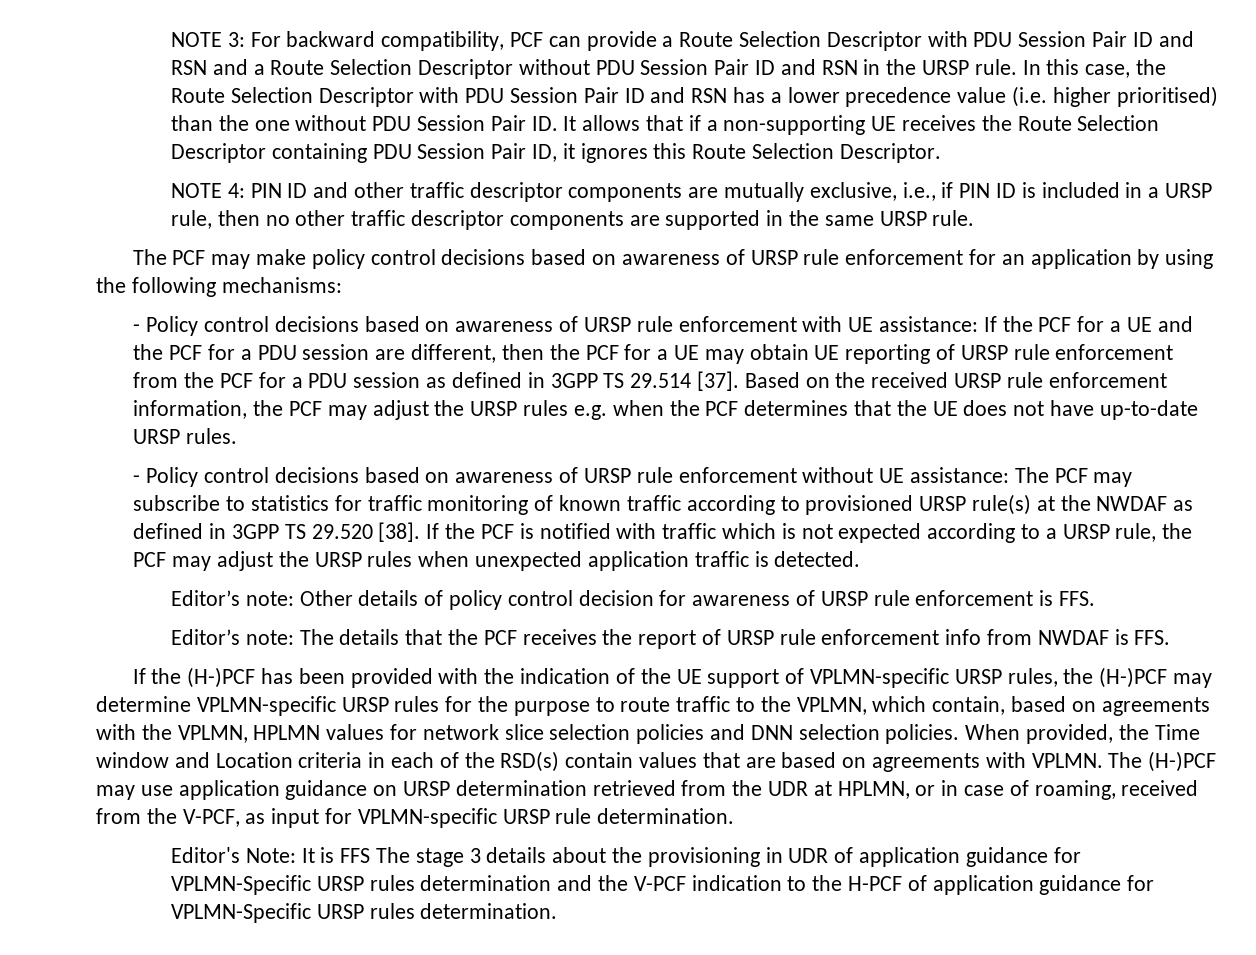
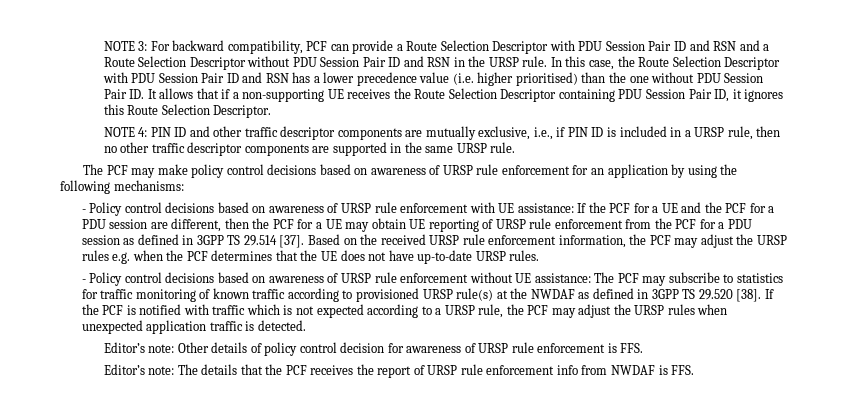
[132,667,1212,688] [96,696,1210,716] [96,724,1200,744] [96,751,1217,772] [96,780,1199,800] [96,808,735,828] [170,847,1081,867] [170,875,1155,895] [170,903,558,923] // If the (H-)PCF has been provided with the indication of the UE support of VPLMN-specific URSP rules, the (H-)PCF may determine VPLMN-specific URSP rules for the purpose to route traffic to the VPLMN, which contain, based on agreements with the VPLMN, HPLMN values for network slice selection policies and DNN selection policies. When provided, the Time window and Location criteria in each of the RSD(s) contain values that are based on agreements with VPLMN. The (H-)PCF may use application guidance on URSP determination retrieved from the UDR at HPLMN, or in case of roaming, received from the V-PCF, as input for VPLMN-specific URSP rule determination. // Editor's Note: It is FFS The stage 3 details about the provisioning in UDR of application guidance for VPLMN-Specific URSP rules determination and the V-PCF indication to the H-PCF of application guidance for VPLMN-Specific URSP rules determination. -> (695, 370) none

